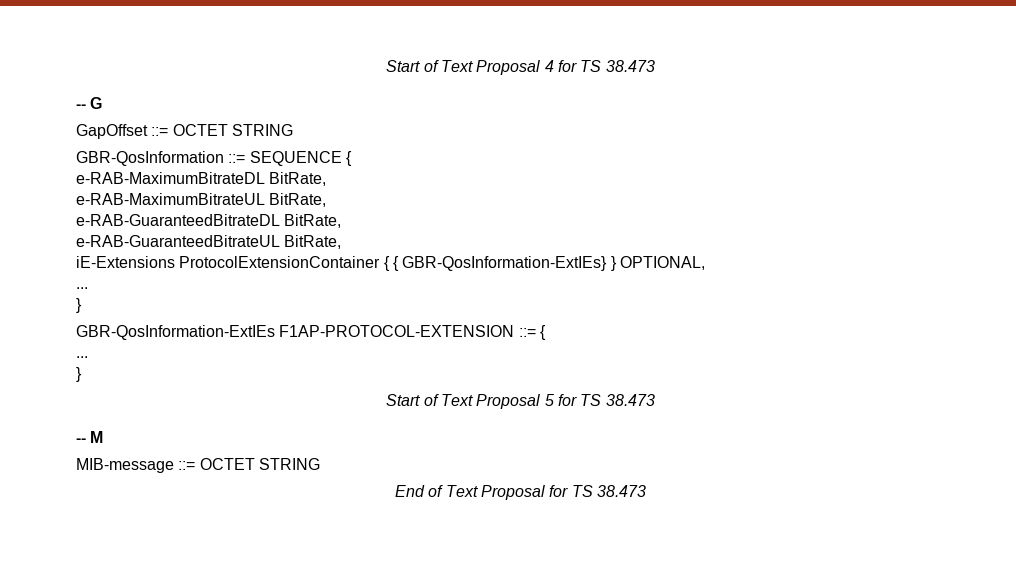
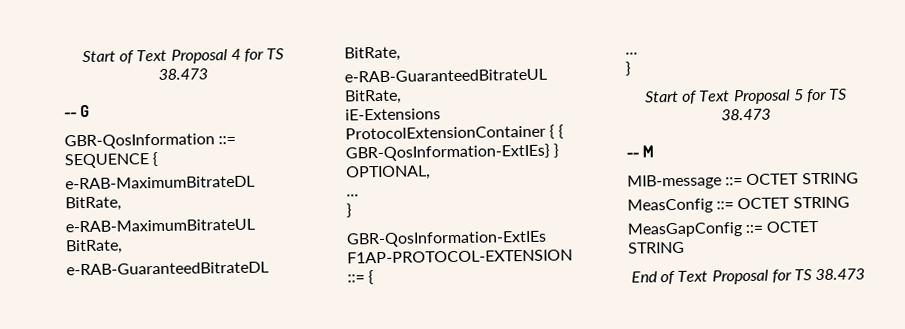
[76,124,293,139] // GapOffset ::= OCTET STRING -> (91, 111) none
(320, 464) none -> [627,196,850,214] [627,221,820,238] [628,241,685,254] // MeasConfig ::= OCTET STRING // MeasGapConfig ::= OCTET STRING

